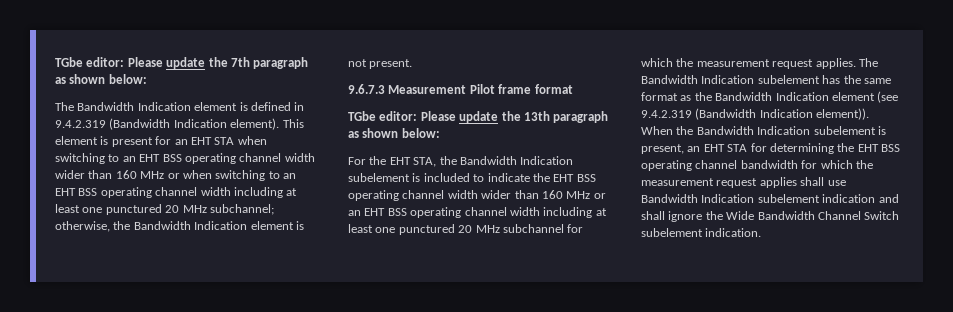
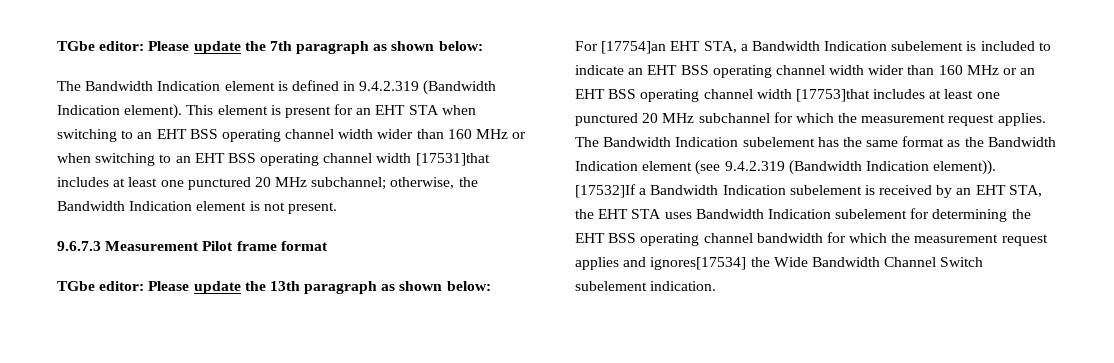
[233,187,283,198] including -> [415,153,490,166] [57,177,109,187] [17531]that includes
[369,156,457,167] the EHT STA, the -> [601,41,748,54] [17754]an EHT STA, a
[532,173,550,182] the -> [628,68,644,75] an
[543,207,593,218] including -> [795,89,926,102] [17753]that includes
[641,126,886,135] [641,144,748,154] When the Bandwidth Indication subelement is present, an EHT STA -> [575,184,1042,198] [575,209,908,219] [17532]If a Bandwidth Indication subelement is received by an EHT STA, the EHT STA uses Bandwidth Indication subelement
[800,177,846,186] [641,194,899,203] [641,211,703,222] shall use Bandwidth Indication subelement indication and shall ignore -> [623,257,747,270] and ignores[17534]

